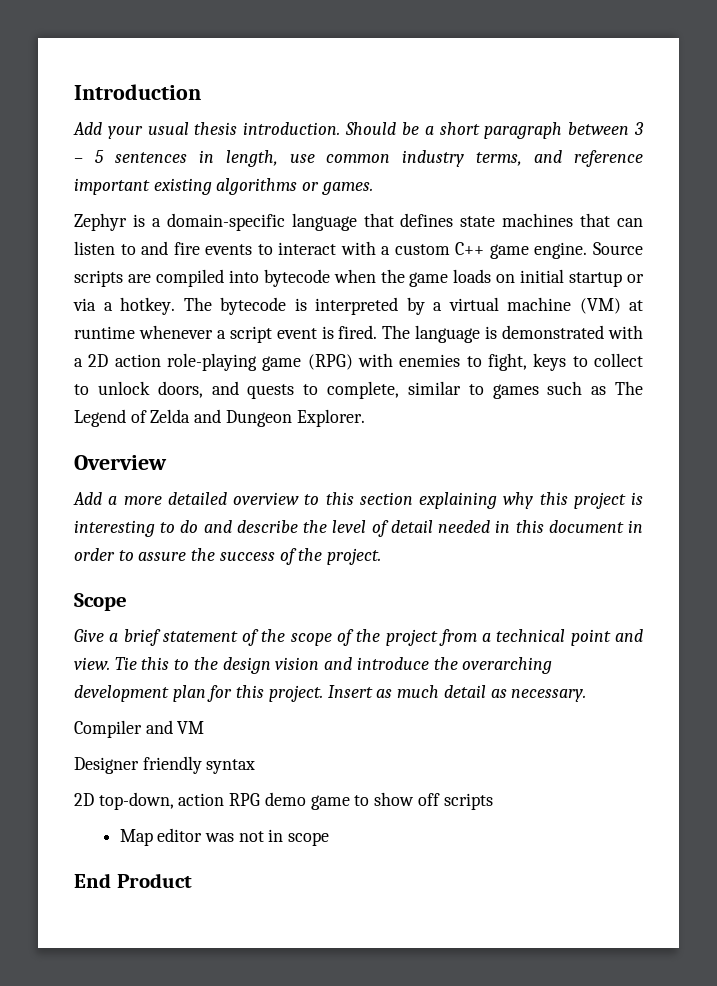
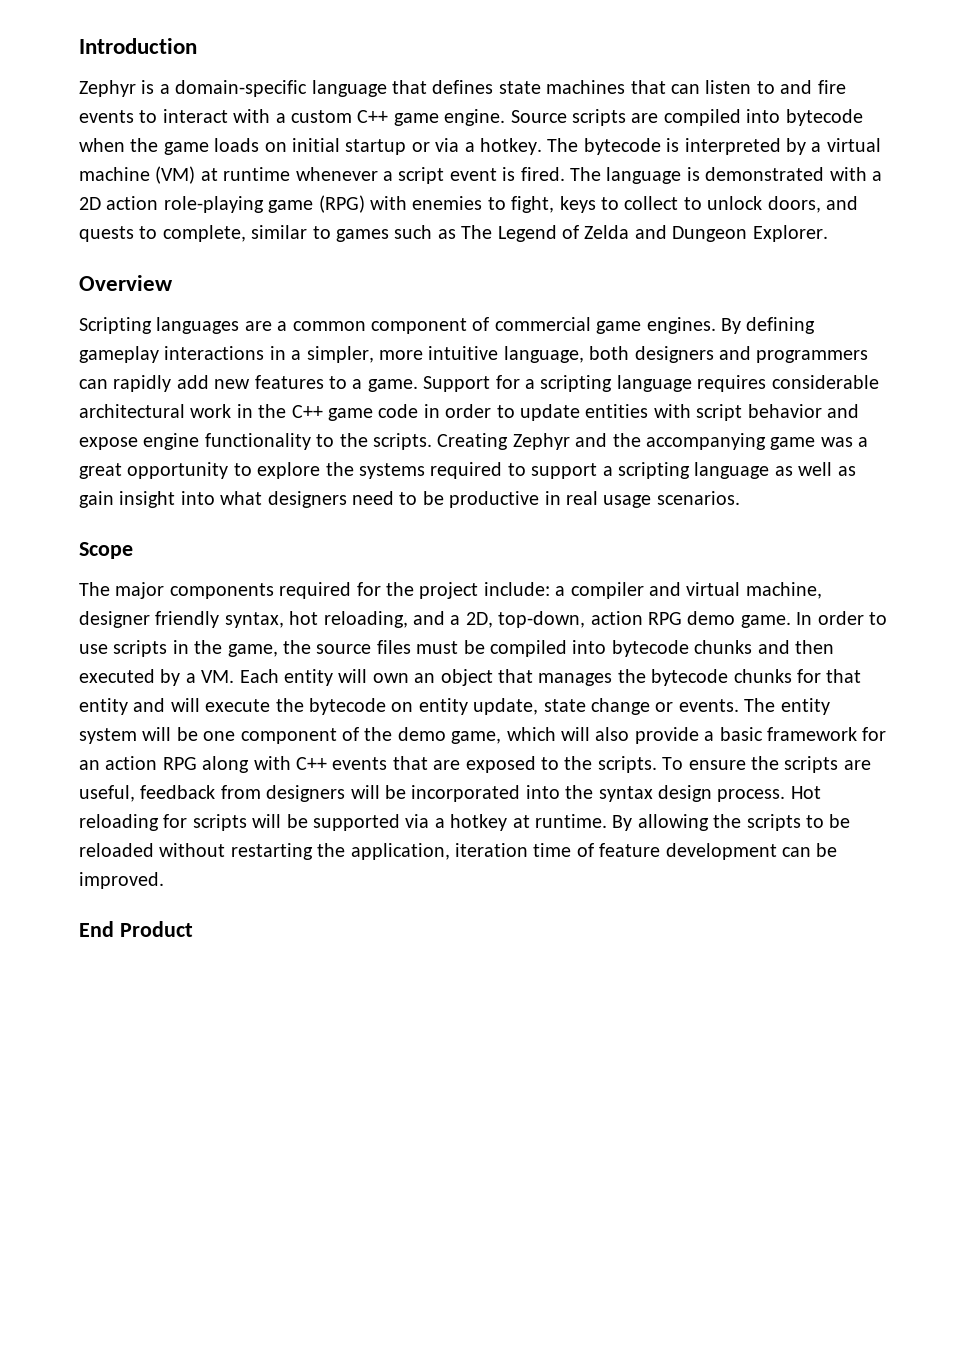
[73,122,644,139] [74,150,643,167] [74,178,373,195] // Add your usual thesis introduction. Should be a short paragraph between 3 – 5 sentences in length, use common industry terms, and reference important existing algorithms or games. -> (197, 46) none
[73,492,643,509] [74,520,643,537] [74,548,382,565] [74,593,127,611] [74,629,643,646] [74,657,553,674] [74,685,587,702] [74,720,205,738] [74,756,256,774] [74,792,493,810] [119,828,330,846] Add a more detailed overview to this section explaining why this project is interesting to do and describe the level of detail needed in this document in order to assure the success of the project. // Scope // Give a brief statement of the scope of the project from a technical point and view. Tie this to the design vision and introduce the overarching development plan for this project. Insert as much detail as necessary. // Compiler and VM // Designer friendly syntax // 2D top-down, action RPG demo game to show off scripts // Map editor was not in scope -> [79,317,816,334] [79,346,869,363] [79,375,879,392] [79,404,859,421] [79,433,869,450] [79,462,856,479] [79,491,740,508] [79,542,133,559] [79,582,822,599] [79,611,887,628] [79,640,834,657] [79,669,862,686] [79,698,830,715] [79,727,887,744] [79,756,871,773] [79,785,821,802] [79,814,851,831] [79,843,838,860] [79,872,164,889] Scripting languages are a common component of commercial game engines. By defining gameplay interactions in a simpler, more intuitive language, both designers and programmers can rapidly add new features to a game. Support for a scripting language requires considerable architectural work in the C++ game code in order to update entities with script behavior and expose engine functionality to the scripts. Creating Zephyr and the accompanying game was a great opportunity to explore the systems required to support a scripting language as well as gain insight into what designers need to be productive in real usage scenarios. // Scope // The major components required for the project include: a compiler and virtual machine, designer friendly syntax, hot reloading, and a 2D, top-down, action RPG demo game. In order to use scripts in the game, the source files must be compiled into bytecode chunks and then executed by a VM. Each entity will own an object that manages the bytecode chunks for that entity and will execute the bytecode on entity update, state change or events. The entity system will be one component of the demo game, which will also provide a basic framework for an action RPG along with C++ events that are exposed to the scripts. To ensure the scripts are useful, feedback from designers will be incorporated into the syntax design process. Hot reloading for scripts will be supported via a hotkey at runtime. By allowing the scripts to be reloaded without restarting the application, iteration time of feature development can be improved.

